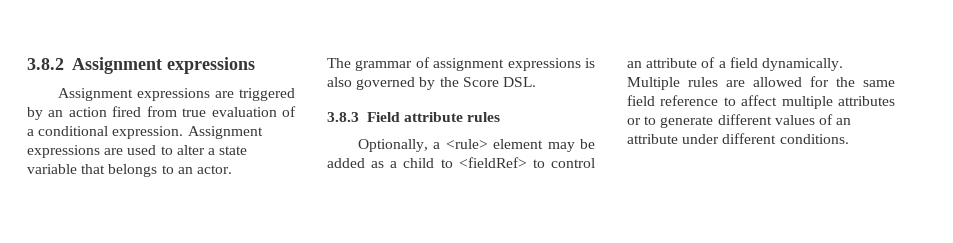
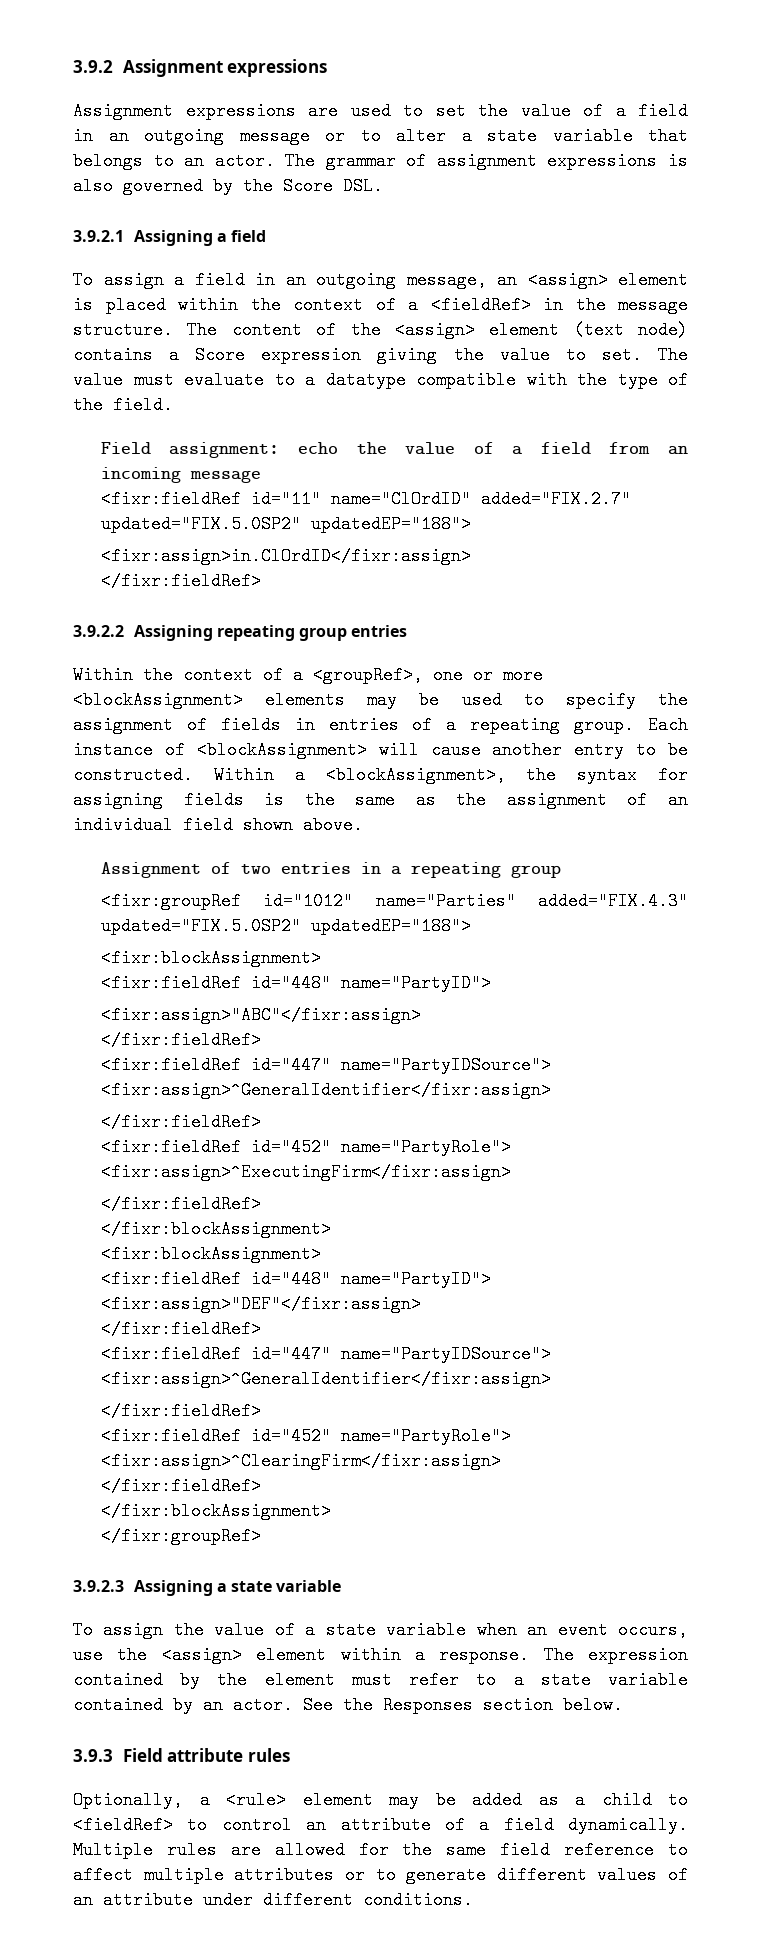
[27,58,64,70] 3.8.2 -> [73,60,113,73] 3.9.2
[239,88,295,101] [27,106,296,120] [27,126,263,139] [27,145,157,158] triggered by an action fired from true evaluation of a conditional expression. Assignment expressions are used -> [350,102,688,120] [73,127,345,145] used to set the value of a field in an outgoing message or
(232, 169) // -> (275, 161) none
[327,112,359,122] 3.8.3 -> [73,230,267,246] [73,271,688,289] [73,296,688,314] [73,321,688,339] [73,346,688,364] [73,371,688,389] [73,396,173,414] [100,442,688,458] [100,467,261,483] [100,490,631,508] [100,515,471,533] [100,547,471,565] [100,572,261,590] [73,625,408,641] [73,666,543,684] [73,691,688,709] [73,716,689,734] [73,741,688,759] [73,766,688,784] [73,791,688,809] [73,816,363,834] [100,862,561,878] [100,892,688,910] [100,917,471,935] [100,949,321,967] [100,974,491,992] [100,1006,421,1024] [100,1031,261,1049] [100,1056,551,1074] [100,1081,551,1099] [100,1113,261,1131] [100,1138,511,1156] [100,1163,511,1181] [100,1195,261,1213] [100,1220,331,1238] [100,1245,321,1263] [100,1270,491,1288] [100,1295,421,1313] [100,1320,261,1338] [100,1345,551,1363] [100,1370,551,1388] [100,1402,261,1420] [100,1427,511,1445] [100,1452,501,1470] [100,1477,261,1495] [100,1502,331,1520] [100,1527,261,1545] [73,1580,342,1596] [73,1621,688,1639] [73,1646,688,1664] [73,1671,688,1689] [73,1696,623,1714] [73,1749,113,1762] 3.9.2.1 Assigning a field // To assign a field in an outgoing message, an <assign> element is placed within the context of a <fieldRef> in the message structure. The content of the <assign> element (text node) contains a Score expression giving the value to set. The value must evaluate to a datatype compatible with the type of the field. // Field assignment: echo the value of a field from an incoming message // <fixr:fieldRef id="11" name="ClOrdID" added="FIX.2.7" updated="FIX.5.0SP2" updatedEP="188"> // <fixr:assign>in.ClOrdID</fixr:assign> // </fixr:fieldRef> // 3.9.2.2 Assigning repeating group entries // Within the context of a <groupRef>, one or more <blockAssignment> elements may be used to specify the assignment of fields in entries of a repeating group. Each instance of <blockAssignment> will cause another entry to be constructed. Within a <blockAssignment>, the syntax for assigning fields is the same as the assignment of an individual field shown above. // Assignment of two entries in a repeating group // <fixr:groupRef id="1012" name="Parties" added="FIX.4.3" updated="FIX.5.0SP2" updatedEP="188"> // <fixr:blockAssignment> // <fixr:fieldRef id="448" name="PartyID"> // <fixr:assign>"ABC"</fixr:assign> // </fixr:fieldRef> // <fixr:fieldRef id="447" name="PartyIDSource"> <fixr:assign>^GeneralIdentifier</fixr:assign> // </fixr:fieldRef> // <fixr:fieldRef id="452" name="PartyRole"> <fixr:assign>^ExecutingFirm</fixr:assign> // </fixr:fieldRef> // </fixr:blockAssignment> // <fixr:blockAssignment> // <fixr:fieldRef id="448" name="PartyID"> <fixr:assign>"DEF"</fixr:assign> // </fixr:fieldRef> // <fixr:fieldRef id="447" name="PartyIDSource"> <fixr:assign>^GeneralIdentifier</fixr:assign> // </fixr:fieldRef> // <fixr:fieldRef id="452" name="PartyRole"> <fixr:assign>^ClearingFirm</fixr:assign> // </fixr:fieldRef> // </fixr:blockAssignment> // </fixr:groupRef> // 3.9.2.3 Assigning a state variable // To assign the value of a state variable when an event occurs, use the <assign> element within a response. The expression contained by the element must refer to a state variable contained by an actor. See the Responses section below. // 3.9.3

